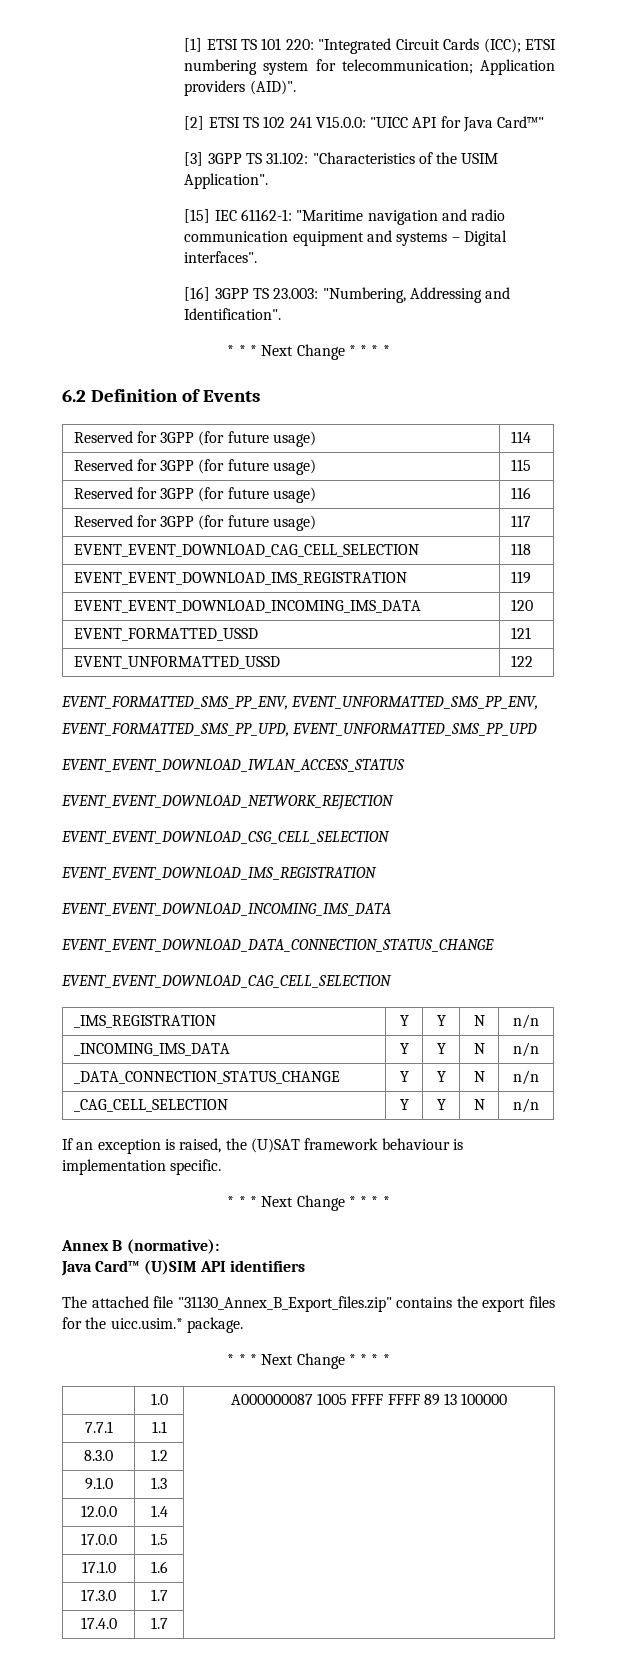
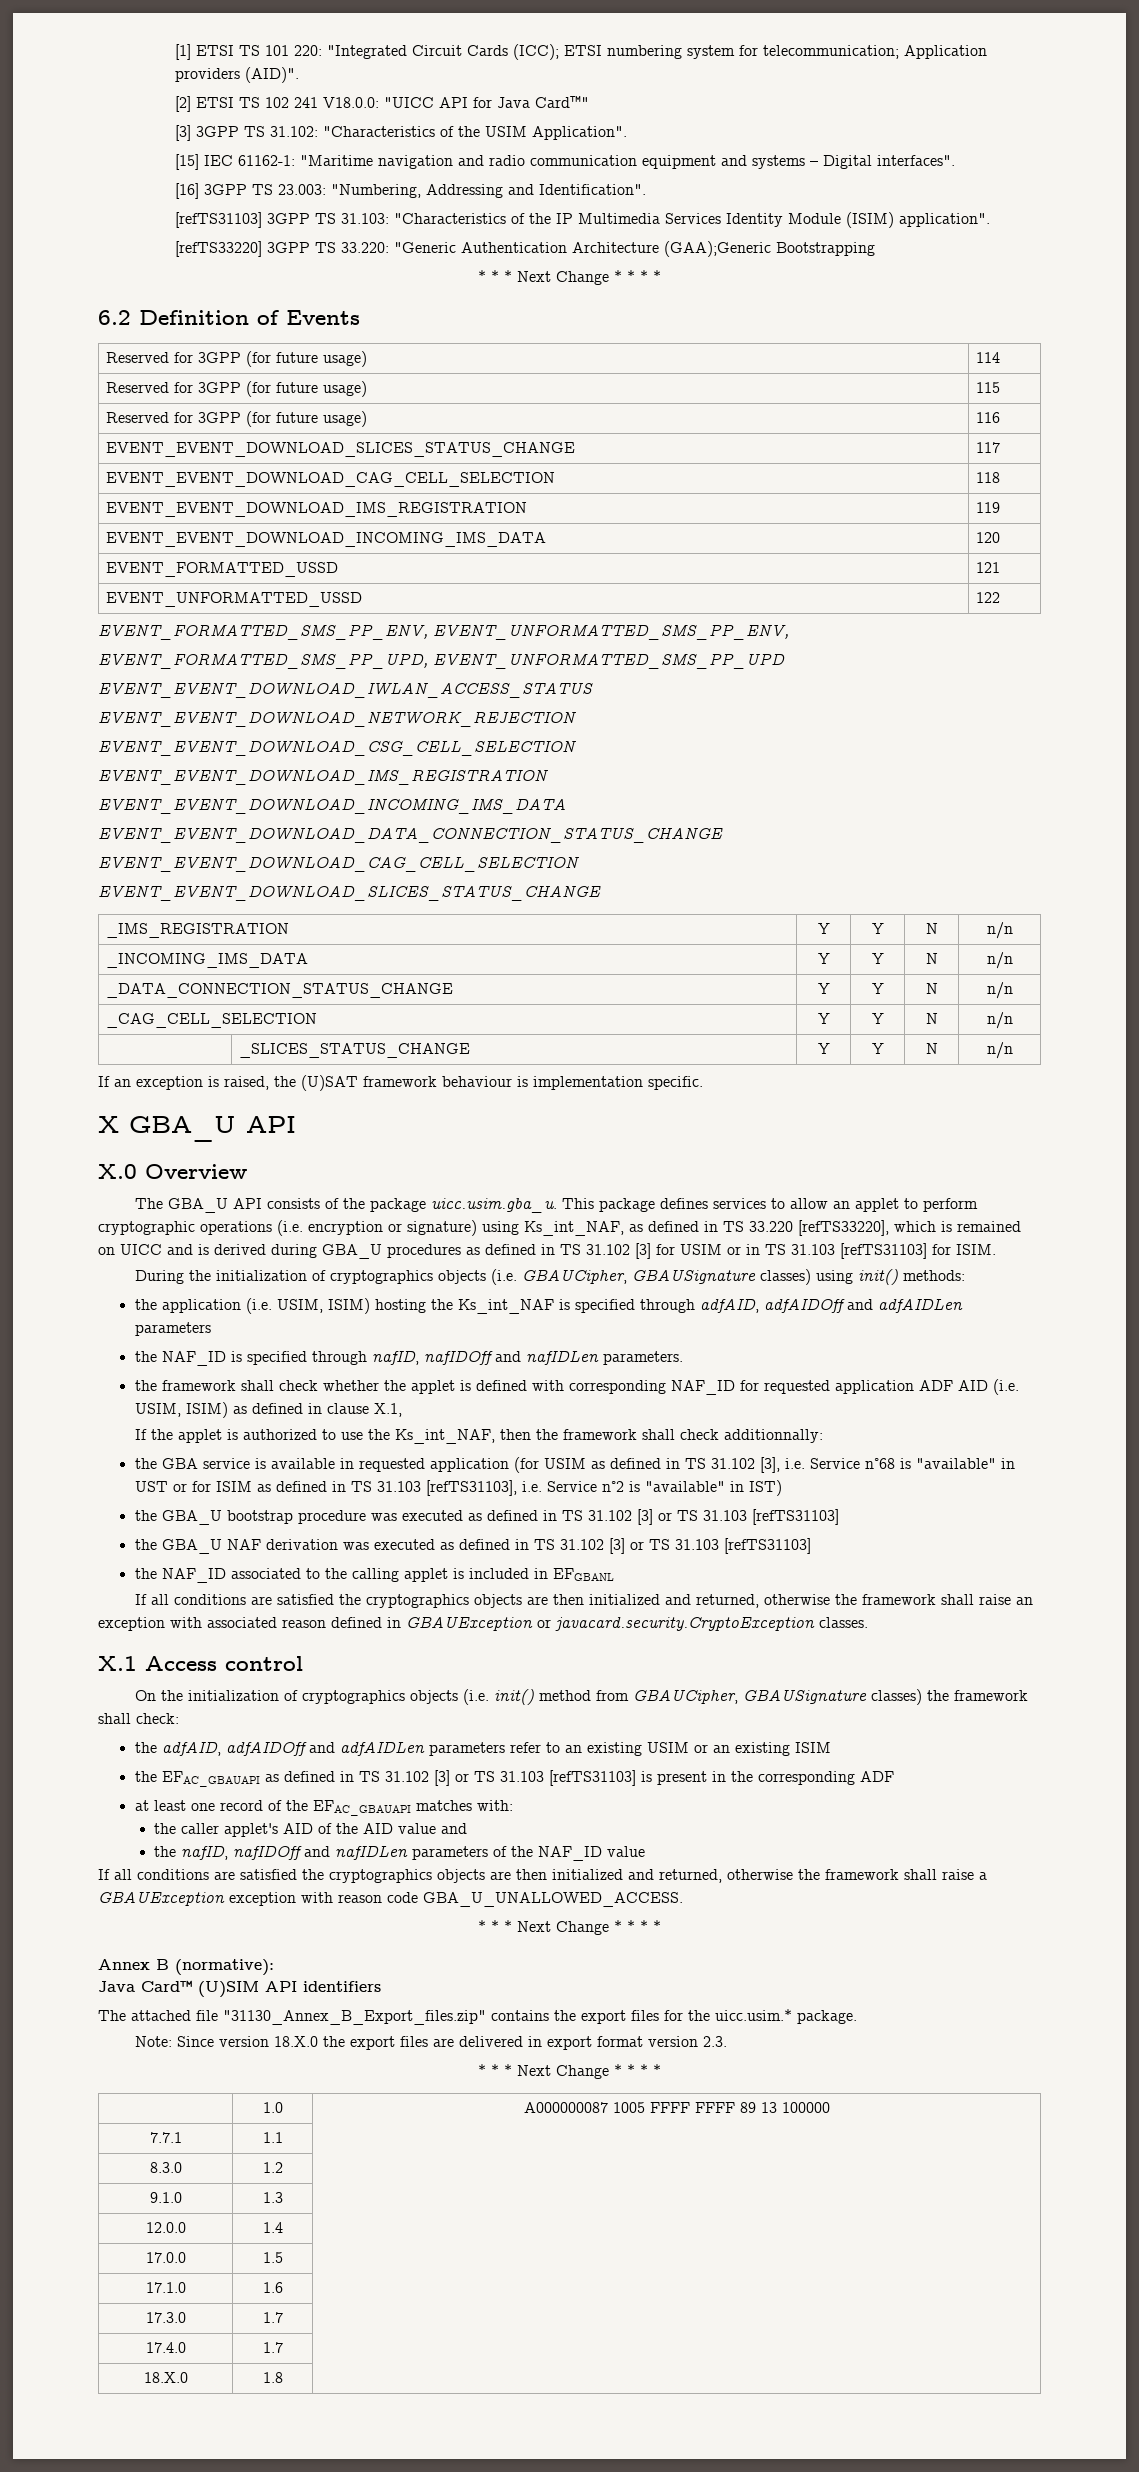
[315,116,366,128] V15.0.0: -> [322,97,379,108] V18.0.0:
(282, 314) none -> [174,212,990,228] [174,241,875,257] // [refTS31103] 3GPP TS 31.103: "Characteristics of the IP Multimedia Services Identity Module (ISIM) application". // [refTS33220] 3GPP TS 33.220: "Generic Authentication Architecture (GAA);Generic Bootstrapping
[73,515,317,531] Reserved for 3GPP (for future usage) -> [105,442,575,457] EVENT_EVENT_DOWNLOAD_SLICES_STATUS_CHANGE
(392, 981) none -> [98,885,601,901] // EVENT_EVENT_DOWNLOAD_SLICES_STATUS_CHANGE
(539, 1105) none -> [238,1043,470,1058] [817,1043,830,1054] [871,1043,884,1054] [925,1043,938,1054] [986,1042,1013,1059] // | _SLICES_STATUS_CHANGE | Y | Y | N | n/n
(222, 1167) none -> [98,1116,296,1142] [98,1164,247,1179] [134,1198,978,1213] [98,1220,1021,1236] [98,1243,996,1259] [134,1269,965,1285] [134,1298,963,1314] [134,1322,211,1336] [134,1350,683,1366] [134,1379,1019,1395] [134,1402,402,1418] [134,1429,823,1444] [134,1457,1015,1473] [134,1480,782,1496] [134,1509,839,1525] [134,1538,811,1554] [134,1568,614,1583] [134,1594,1033,1608] [98,1616,868,1631] [98,1656,303,1671] [134,1689,1028,1705] [98,1713,179,1724] [134,1741,831,1756] [134,1770,894,1787] [134,1800,513,1816] [154,1823,468,1837] [154,1845,646,1861] [98,1869,987,1883] [98,1891,683,1907] // X GBA_U API // X.0 Overview // The GBA_U API consists of the package uicc.usim.gba_u. This package defines services to allow an applet to perform cryptographic operations (i.e. encryption or signature) using Ks_int_NAF, as defined in TS 33.220 [refTS33220], which is remained on UICC and is derived during GBA_U procedures as defined in TS 31.102 [3] for USIM or in TS 31.103 [refTS31103] for ISIM. // During the initialization of cryptographics objects (i.e. GBAUCipher, GBAUSignature classes) using init() methods: // the application (i.e. USIM, ISIM) hosting the Ks_int_NAF is specified through adfAID, adfAIDOff and adfAIDLen parameters // the NAF_ID is specified through nafID, nafIDOff and nafIDLen parameters. // the framework shall check whether the applet is defined with corresponding NAF_ID for requested application ADF AID (i.e. USIM, ISIM) as defined in clause X.1, // If the applet is authorized to use the Ks_int_NAF, then the framework shall check additionnally: // the GBA service is available in requested application (for USIM as defined in TS 31.102 [3], i.e. Service n°68 is "available" in UST or for ISIM as defined in TS 31.103 [refTS31103], i.e. Service n°2 is "available" in IST) // the GBA_U bootstrap procedure was executed as defined in TS 31.102 [3] or TS 31.103 [refTS31103] // the GBA_U NAF derivation was executed as defined in TS 31.102 [3] or TS 31.103 [refTS31103] // the NAF_ID associated to the calling applet is included in EFGBANL // If all conditions are satisfied the cryptographics objects are then initialized and returned, otherwise the framework shall raise an exception with associated reason defined in GBAUException or javacard.security.CryptoException classes. // X.1 Access control // On the initialization of cryptographics objects (i.e. init() method from GBAUCipher, GBAUSignature classes) the framework shall check: // the adfAID, adfAIDOff and adfAIDLen parameters refer to an existing USIM or an existing ISIM // the EFAC_GBAUAPI as defined in TS 31.102 [3] or TS 31.103 [refTS31103] is present in the corresponding ADF // at least one record of the EFAC_GBAUAPI matches with: // the caller applet's AID of the AID value and // the nafID, nafIDOff and nafIDLen parameters of the NAF_ID value // If all conditions are satisfied the cryptographics objects are then initialized and returned, otherwise the framework shall raise a GBAUException exception with reason code GBA_U_UNALLOWED_ACCESS.
(243, 1325) none -> [134,2036,727,2050] // Note: Since version 18.X.0 the export files are delivered in export format version 2.3.
(168, 1623) none -> [143,2372,188,2383] [262,2372,283,2383] // 18.X.0 | 1.8 |

